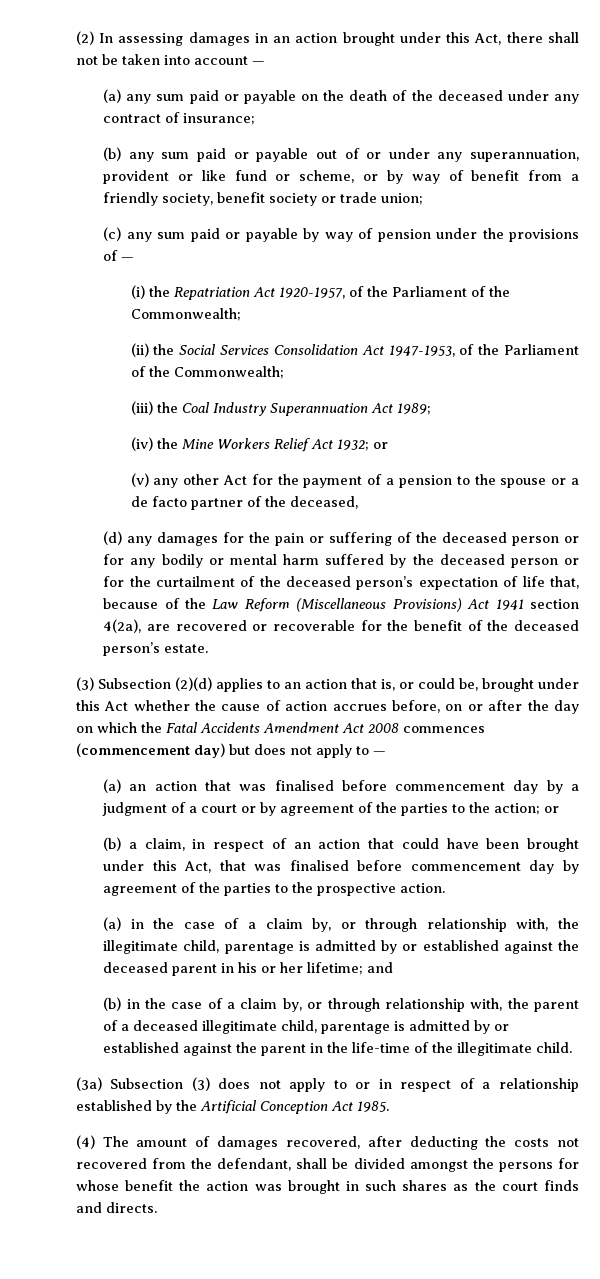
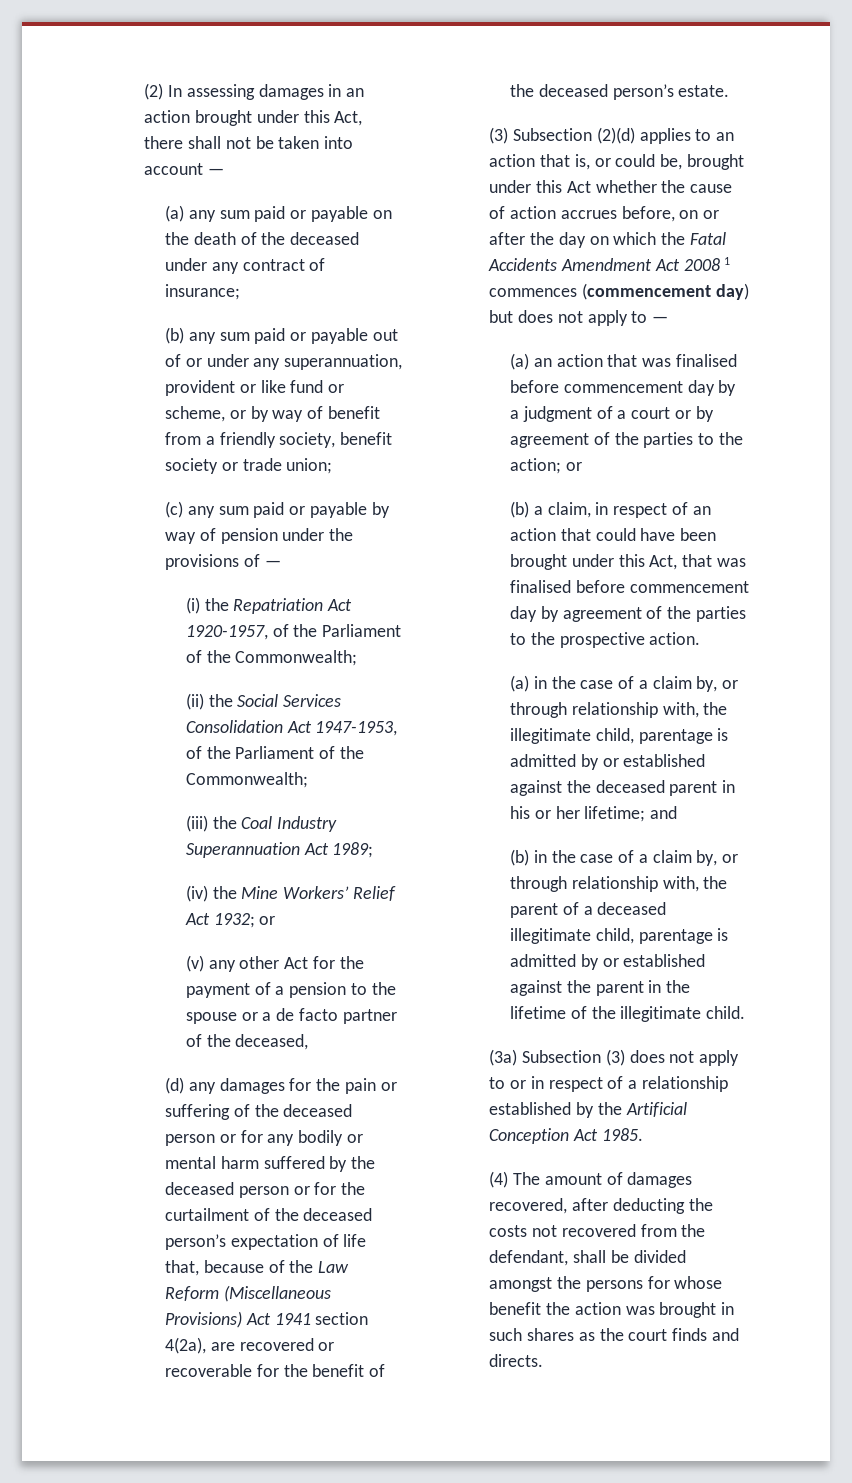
[216,438,270,449] Workers -> [283,886,350,899] Workers’
(399, 728) none -> [724,257,731,265] 1
[352,1042,411,1053] life-time -> [510,1006,567,1019] lifetime

